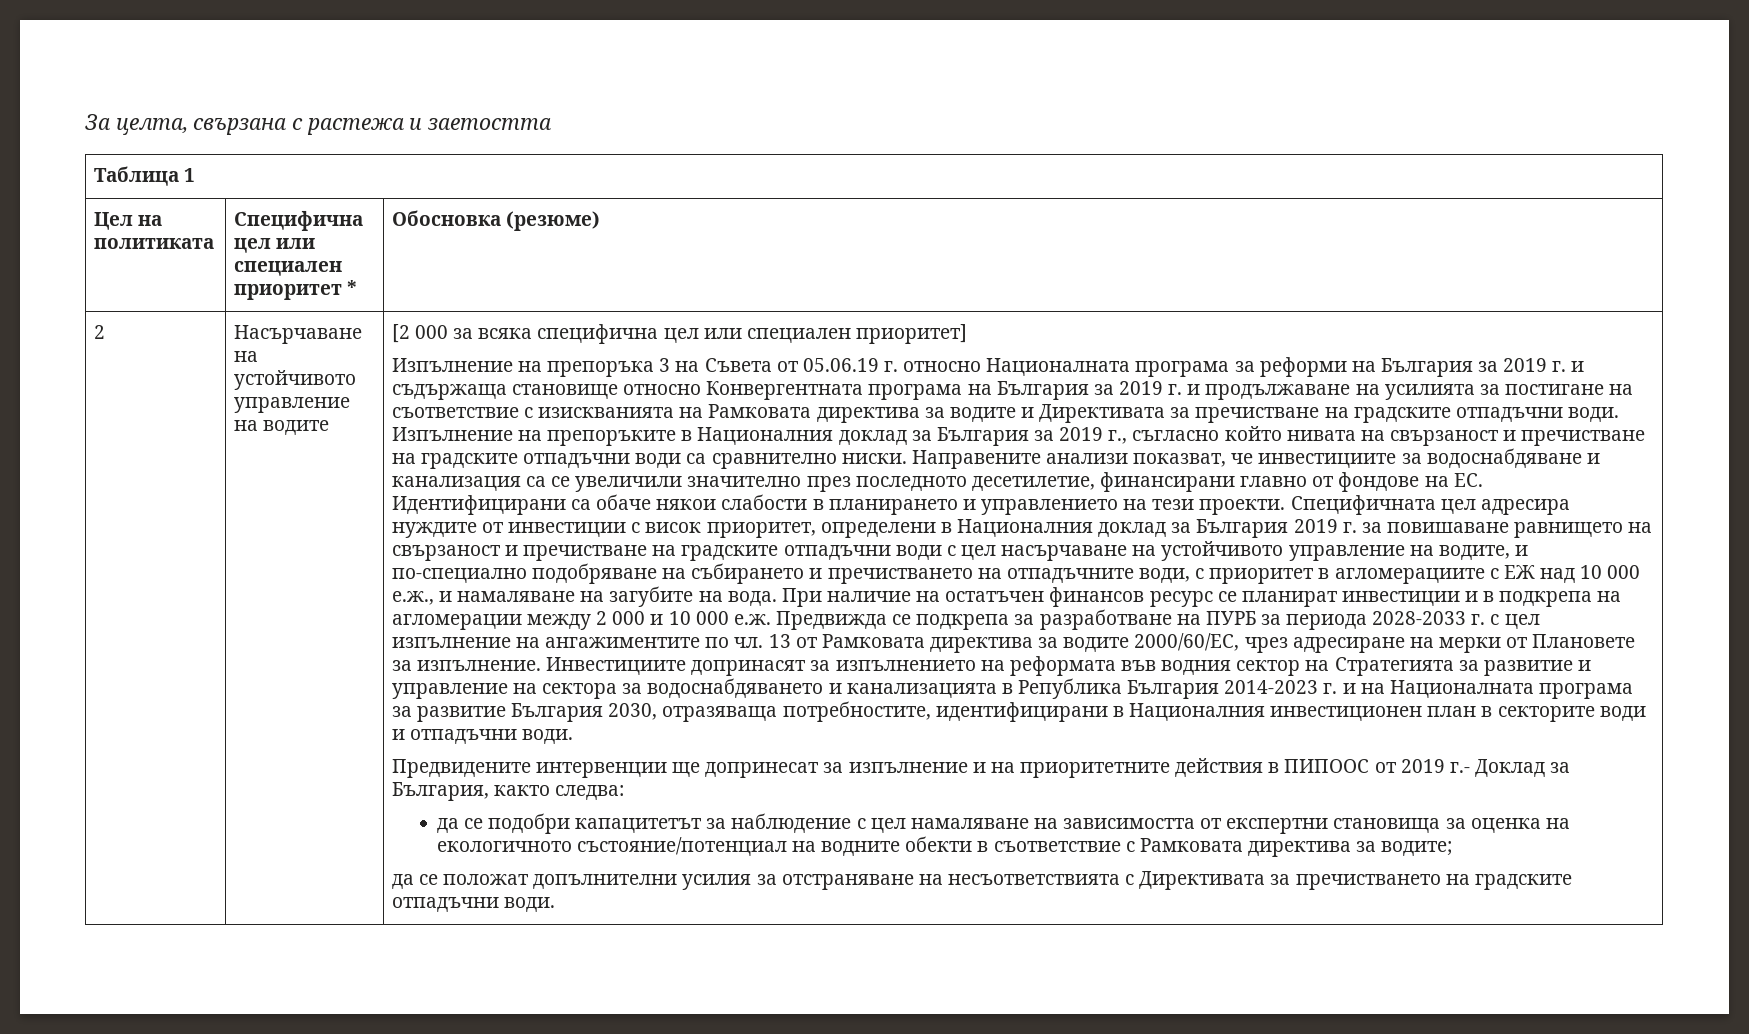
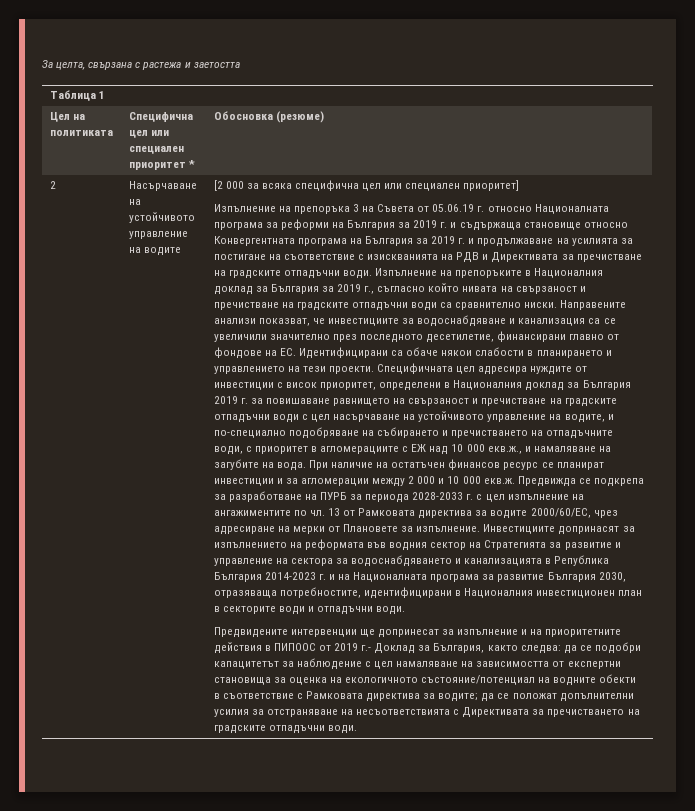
[708,404,1016,423] Рамковата директива за водите -> [456,252,480,263] РДВ
[391,591,434,605] е.ж., -> [487,446,522,454] екв.ж.,
[1483,591,1622,607] в подкрепа на -> [285,478,298,484] за
[733,614,771,625] е.ж. -> [483,478,515,484] екв.ж.
(625, 792) // -> (561, 649) none
(1453, 848) // -> (479, 697) none

